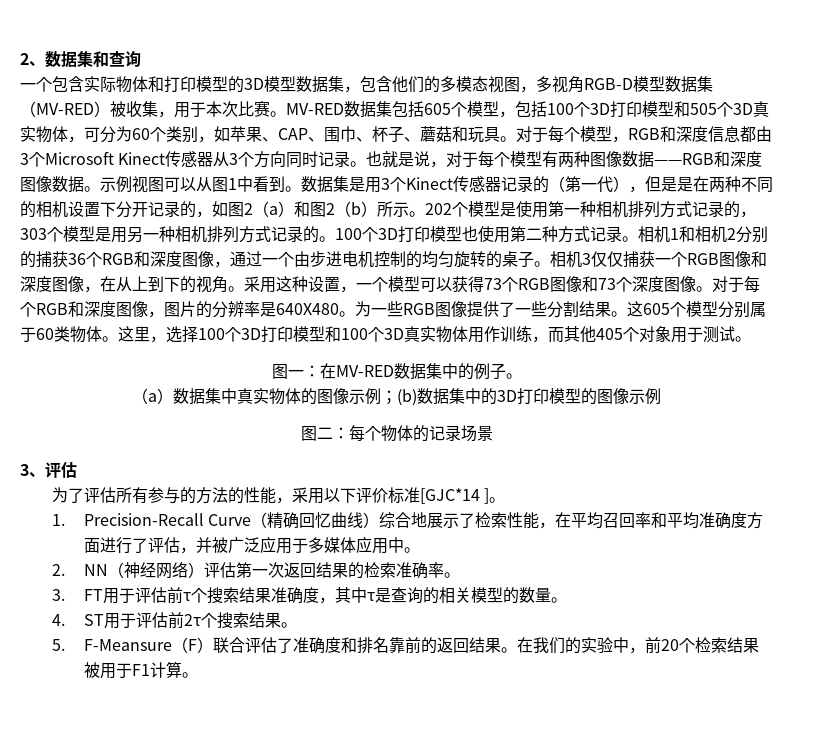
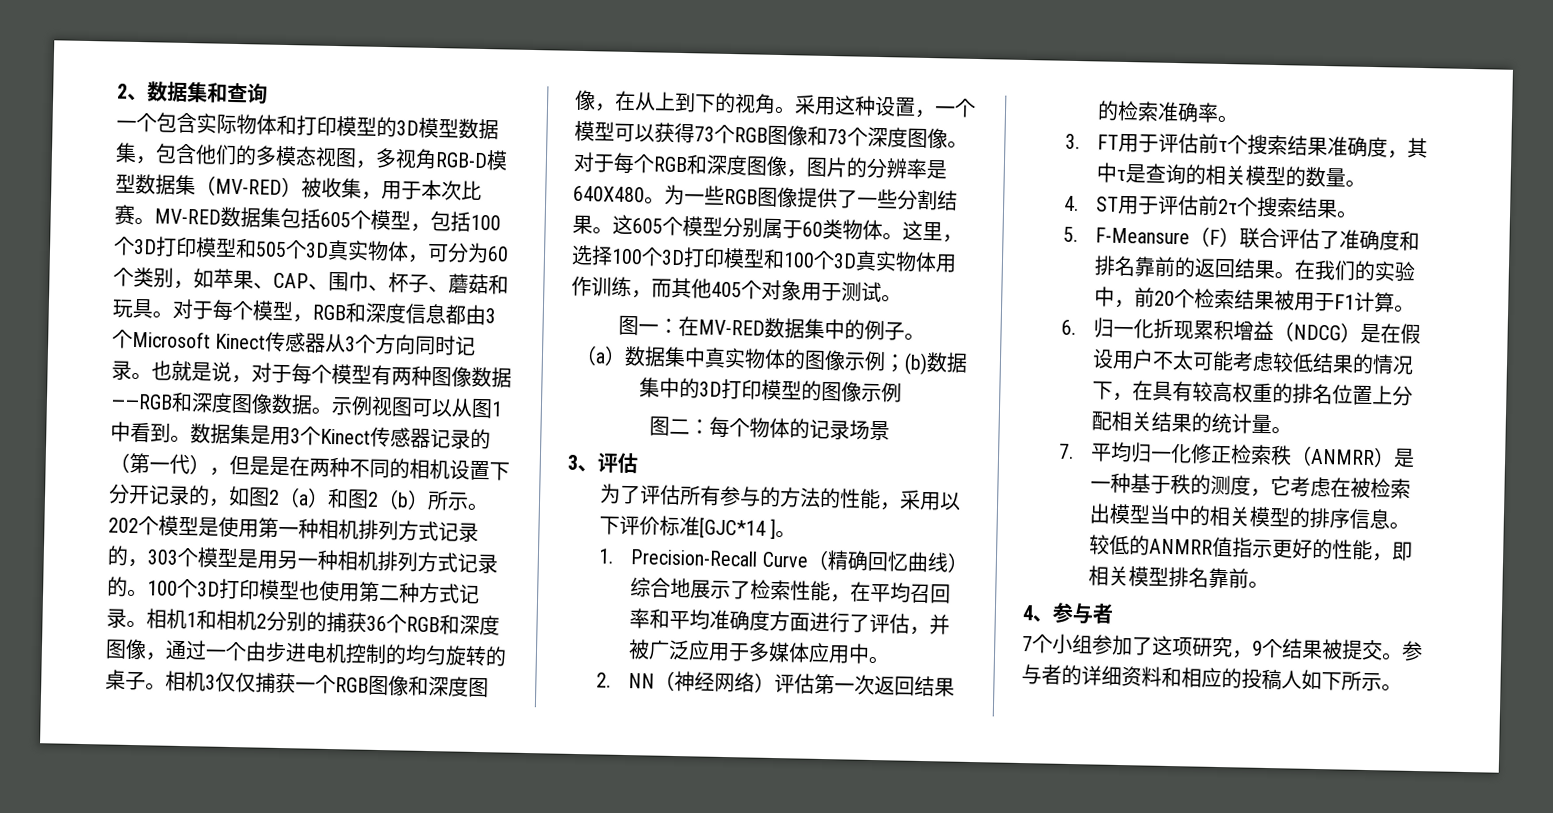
(198, 675) none -> [1060,317,1422,345] [1092,348,1415,375] [1092,380,1414,406] [1091,410,1293,435] [1058,441,1416,468] [1090,472,1412,499] [1089,503,1411,530] [1089,534,1414,562] [1088,565,1270,590] [1022,602,1114,625] [1022,633,1423,662] [1021,664,1402,692] // 6.归一化折现累积增益（NDCG）是在假设用户不太可能考虑较低结果的情况下，在具有较高权重的排名位置上分配相关结果的统计量。 // 7.平均归一化修正检索秩（ANMRR）是一种基于秩的测度，它考虑在被检索出模型当中的相关模型的排序信息。较低的ANMRR值指示更好的性能，即相关模型排名靠前。 // 4、参与者 // 7个小组参加了这项研究，9个结果被提交。参与者的详细资料和相应的投稿人如下所示。

